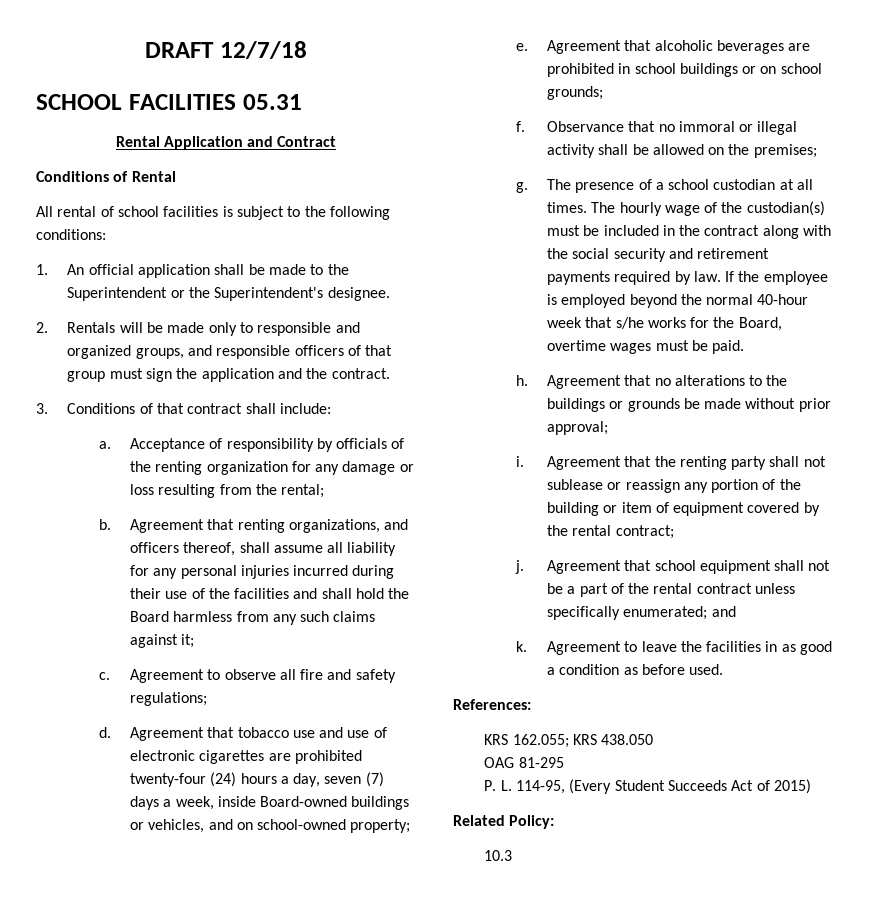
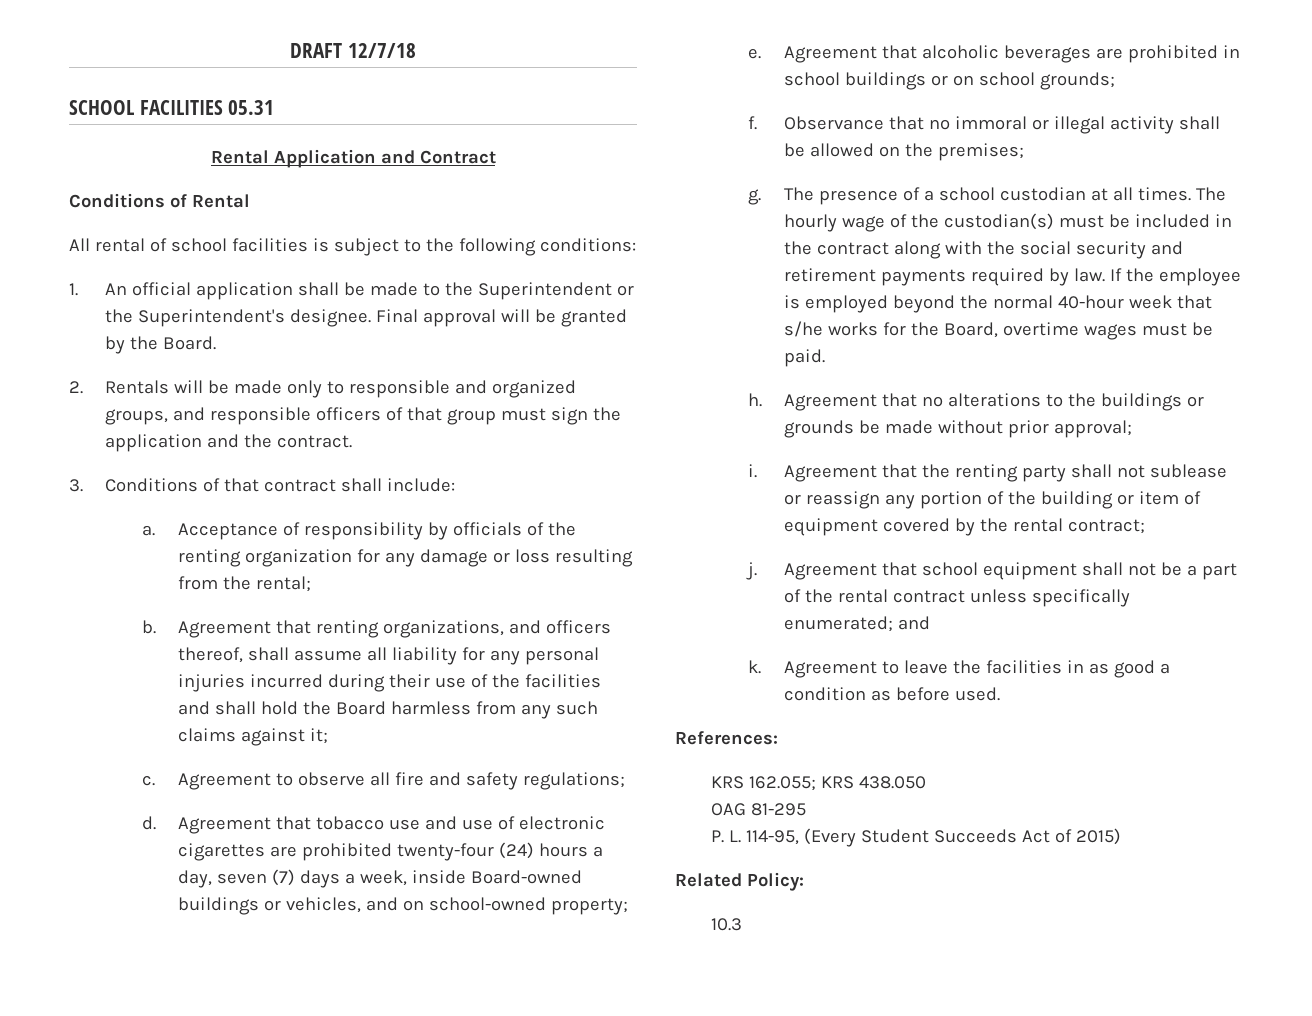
(390, 294) none -> [376,309,628,327] [105,336,217,354] Final approval will be granted by the Board.

